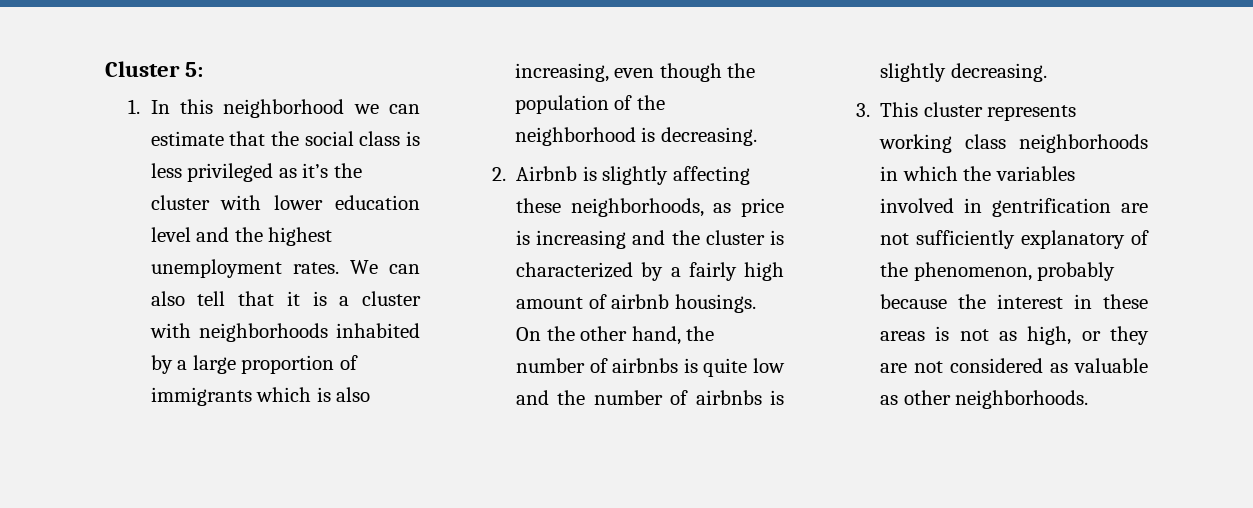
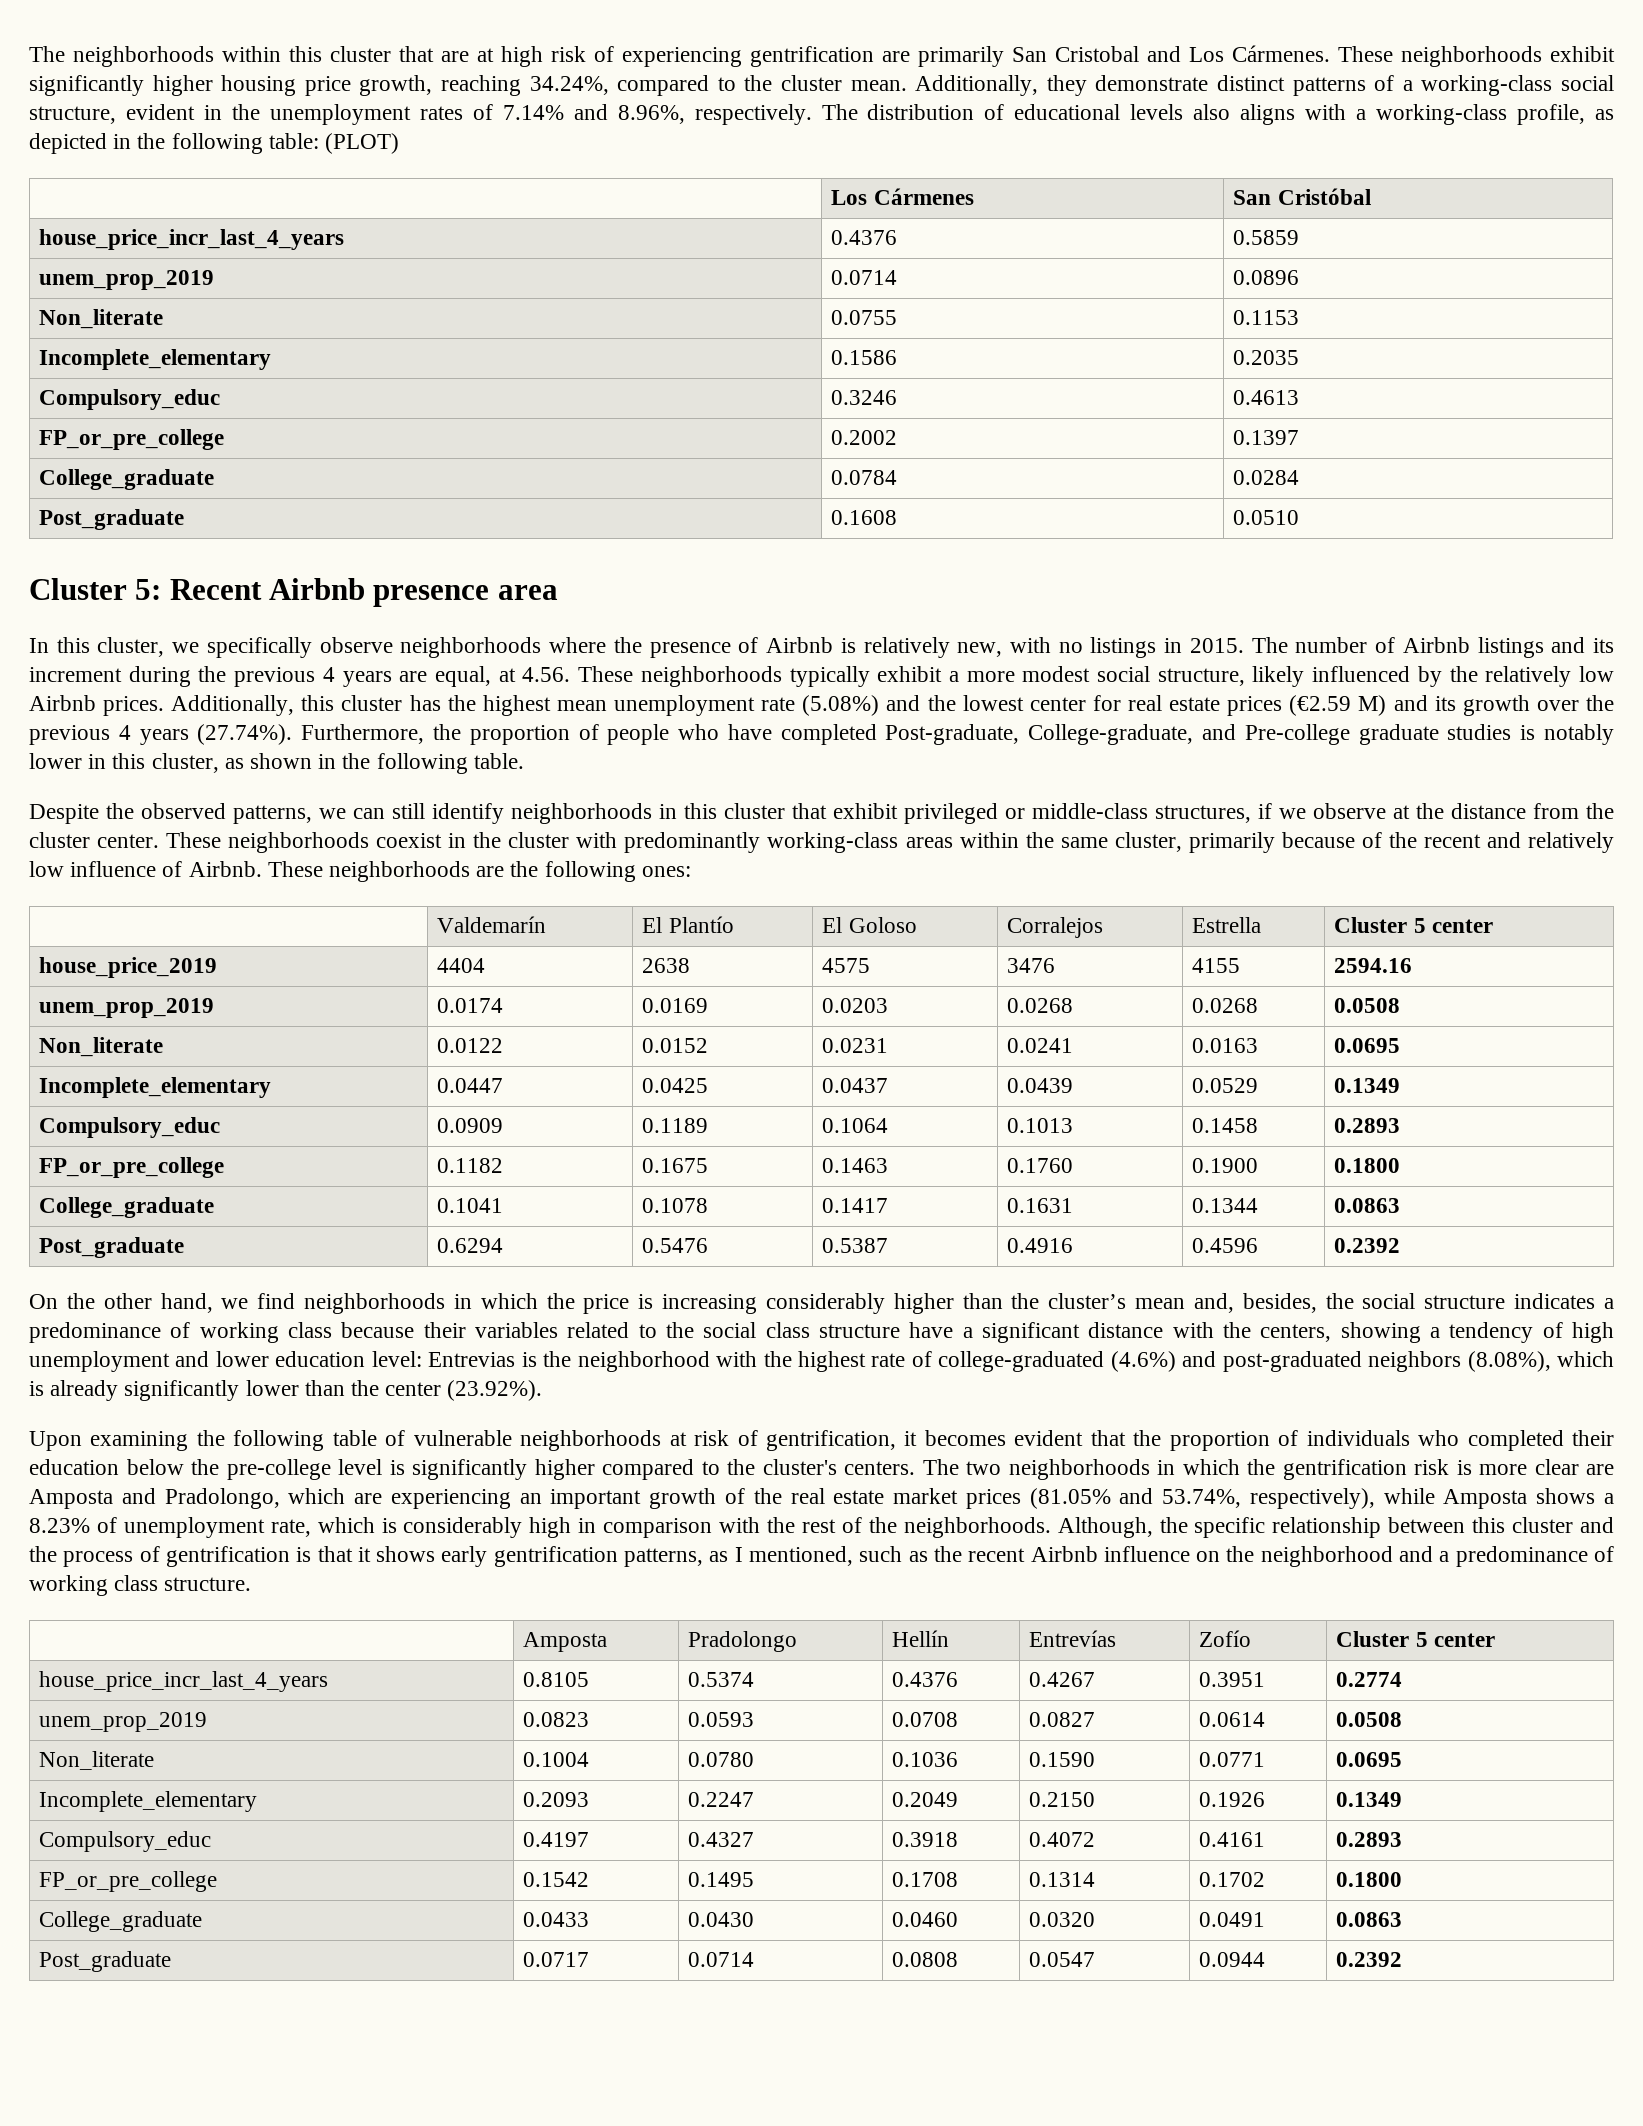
[105,61,204,77] [127,99,421,118] [150,131,420,146] [150,163,362,182] [150,195,421,210] [150,227,333,246] [150,259,420,278] [150,291,421,306] [149,323,420,342] [150,355,358,374] [150,387,371,406] [514,63,756,82] [514,95,665,114] [514,127,757,146] [491,166,750,185] [516,198,784,217] [516,230,784,249] [516,262,784,281] [516,294,756,313] [516,326,715,345] [516,358,785,377] [516,390,784,405] [880,63,1047,82] [855,102,1077,121] [879,134,1148,153] [880,166,1075,181] [880,198,1148,217] [880,230,1149,249] [880,262,1116,281] [880,294,1148,309] [880,326,1149,345] [880,358,1148,373] [880,390,1089,409] Cluster 5: // 1. In this neighborhood we can estimate that the social class is less privileged as it’s the cluster with lower education level and the highest unemployment rates. We can also tell that it is a cluster with neighborhoods inhabited by a large proportion of immigrants which is also increasing, even though the population of the neighborhood is decreasing. // 2. Airbnb is slightly affecting these neighborhoods, as price is increasing and the cluster is characterized by a fairly high amount of airbnb housings. On the other hand, the number of airbnbs is quite low and the number of airbnbs is slightly decreasing. // 3. This cluster represents working class neighborhoods in which the variables involved in gentrification are not sufficiently explanatory of the phenomenon, probably because the interest in these areas is not as high, or they are not considered as valuable as other neighborhoods. -> [29,45,1615,67] [29,75,1614,96] [29,104,1615,125] [29,133,400,154] [831,188,974,205] [1233,188,1371,205] [39,229,345,250] [831,230,898,245] [1233,230,1300,245] [39,270,215,290] [831,270,898,285] [1233,270,1300,285] [39,309,164,329] [831,310,898,325] [1233,310,1300,325] [39,349,272,370] [831,350,898,365] [1233,350,1300,365] [39,389,221,410] [831,390,898,405] [1233,390,1300,405] [39,429,225,450] [831,430,898,445] [1233,430,1300,445] [39,469,215,490] [831,470,898,485] [1233,470,1300,485] [39,509,185,530] [831,510,898,525] [1233,510,1300,525] [29,578,558,607] [29,637,1615,658] [29,666,1614,687] [29,695,1614,716] [29,724,1615,745] [29,753,524,774] [29,803,1614,824] [29,832,1614,853] [29,861,691,882] [437,916,547,933] [642,916,734,933] [822,917,917,933] [1007,917,1104,938] [1192,917,1262,933] [1334,917,1493,933] [39,957,218,978] [437,958,486,973] [642,958,691,973] [822,958,871,973] [1007,958,1056,973] [1192,958,1241,973] [1334,958,1413,973] [39,998,215,1018] [437,998,504,1013] [642,998,709,1013] [822,998,889,1013] [1007,998,1074,1013] [1192,998,1259,1013] [1334,998,1401,1013] [39,1037,164,1057] [437,1038,504,1053] [642,1038,709,1053] [822,1038,889,1053] [1007,1038,1074,1053] [1192,1038,1259,1053] [1334,1038,1401,1053] [39,1077,272,1098] [437,1078,504,1093] [642,1078,709,1093] [822,1078,889,1093] [1007,1078,1074,1093] [1192,1078,1259,1093] [1334,1078,1401,1093] [39,1117,221,1138] [437,1118,504,1133] [642,1118,709,1133] [822,1118,889,1133] [1007,1118,1074,1133] [1192,1118,1259,1133] [1334,1118,1401,1133] [39,1157,225,1178] [437,1158,504,1173] [642,1158,709,1173] [822,1158,889,1173] [1007,1158,1074,1173] [1192,1158,1259,1173] [1334,1158,1401,1173] [39,1197,215,1218] [437,1198,504,1213] [642,1198,709,1213] [822,1198,889,1213] [1007,1198,1074,1213] [1192,1198,1259,1213] [1334,1198,1401,1213] [39,1237,185,1258] [437,1238,504,1253] [642,1238,709,1253] [822,1238,889,1253] [1007,1238,1074,1253] [1192,1238,1259,1253] [1334,1238,1401,1253] [29,1293,1614,1314] [29,1322,1614,1343] [29,1351,1615,1372] [29,1380,543,1401] [29,1430,1615,1451] [29,1459,1614,1480] [29,1488,1614,1509] [29,1517,1614,1538] [29,1546,1615,1567] [29,1575,252,1596] [523,1632,608,1652] [688,1631,798,1652] [892,1630,950,1647] [1029,1630,1117,1647] [1199,1630,1252,1647] [1336,1631,1495,1647] [39,1671,329,1692] [523,1672,590,1687] [688,1672,755,1687] [892,1672,959,1687] [1029,1672,1096,1687] [1199,1672,1266,1687] [1336,1672,1403,1687] [39,1712,208,1732] [523,1712,590,1727] [688,1712,755,1727] [892,1712,959,1727] [1029,1712,1096,1727] [1199,1712,1266,1727] [1336,1712,1403,1727] [39,1751,155,1770] [523,1752,590,1767] [688,1752,755,1767] [892,1752,959,1767] [1029,1752,1096,1767] [1199,1752,1266,1767] [1336,1752,1403,1767] [39,1791,258,1812] [523,1792,590,1807] [688,1792,755,1807] [892,1792,959,1807] [1029,1792,1096,1807] [1199,1792,1266,1807] [1336,1792,1403,1807] [39,1831,212,1852] [523,1832,590,1847] [688,1832,755,1847] [892,1832,959,1847] [1029,1832,1096,1847] [1199,1832,1266,1847] [1336,1832,1403,1847] [39,1871,218,1892] [523,1872,590,1887] [688,1872,755,1887] [892,1872,959,1887] [1029,1872,1096,1887] [1199,1872,1266,1887] [1336,1872,1403,1887] [39,1911,203,1932] [523,1912,590,1927] [688,1912,755,1927] [892,1912,959,1927] [1029,1912,1096,1927] [1199,1912,1266,1927] [1336,1912,1403,1927] [39,1951,172,1972] [523,1952,590,1967] [688,1952,755,1967] [892,1952,959,1967] [1029,1952,1096,1967] [1199,1952,1266,1967] [1336,1952,1403,1967] The neighborhoods within this cluster that are at high risk of experiencing gentrification are primarily San Cristobal and Los Cármenes. These neighborhoods exhibit significantly higher housing price growth, reaching 34.24%, compared to the cluster mean. Additionally, they demonstrate distinct patterns of a working-class social structure, evident in the unemployment rates of 7.14% and 8.96%, respectively. The distribution of educational levels also aligns with a working-class profile, as depicted in the following table: (PLOT) // | Los Cármenes | San Cristóbal // house_price_incr_last_4_years | 0.4376 | 0.5859 // unem_prop_2019 | 0.0714 | 0.0896 // Non_literate | 0.0755 | 0.1153 // Incomplete_elementary | 0.1586 | 0.2035 // Compulsory_educ | 0.3246 | 0.4613 // FP_or_pre_college | 0.2002 | 0.1397 // College_graduate | 0.0784 | 0.0284 // Post_graduate | 0.1608 | 0.0510 // Cluster 5: Recent Airbnb presence area // In this cluster, we specifically observe neighborhoods where the presence of Airbnb is relatively new, with no listings in 2015. The number of Airbnb listings and its increment during the previous 4 years are equal, at 4.56. These neighborhoods typically exhibit a more modest social structure, likely influenced by the relatively low Airbnb prices. Additionally, this cluster has the highest mean unemployment rate (5.08%) and the lowest center for real estate prices (€2.59 M) and its growth over the previous 4 years (27.74%). Furthermore, the proportion of people who have completed Post-graduate, College-graduate, and Pre-college graduate studies is notably lower in this cluster, as shown in the following table. // Despite the observed patterns, we can still identify neighborhoods in this cluster that exhibit privileged or middle-class structures, if we observe at the distance from the cluster center. These neighborhoods coexist in the cluster with predominantly working-class areas within the same cluster, primarily because of the recent and relatively low influence of Airbnb. These neighborhoods are the following ones: // | Valdemarín | El Plantío | El Goloso | Corralejos | Estrella | Cluster 5 center // house_price_2019 | 4404 | 2638 | 4575 | 3476 | 4155 | 2594.16 // unem_prop_2019 | 0.0174 | 0.0169 | 0.0203 | 0.0268 | 0.0268 | 0.0508 // Non_literate | 0.0122 | 0.0152 | 0.0231 | 0.0241 | 0.0163 | 0.0695 // Incomplete_elementary | 0.0447 | 0.0425 | 0.0437 | 0.0439 | 0.0529 | 0.1349 // Compulsory_educ | 0.0909 | 0.1189 | 0.1064 | 0.1013 | 0.1458 | 0.2893 // FP_or_pre_college | 0.1182 | 0.1675 | 0.1463 | 0.1760 | 0.1900 | 0.1800 // College_graduate | 0.1041 | 0.1078 | 0.1417 | 0.1631 | 0.1344 | 0.0863 // Post_graduate | 0.6294 | 0.5476 | 0.5387 | 0.4916 | 0.4596 | 0.2392 // On the other hand, we find neighborhoods in which the price is increasing considerably higher than the cluster’s mean and, besides, the social structure indicates a predominance of working class because their variables related to the social class structure have a significant distance with the centers, showing a tendency of high unemployment and lower education level: Entrevias is the neighborhood with the highest rate of college-graduated (4.6%) and post-graduated neighbors (8.08%), which is already significantly lower than the center (23.92%). // Upon examining the following table of vulnerable neighborhoods at risk of gentrification, it becomes evident that the proportion of individuals who completed their education below the pre-college level is significantly higher compared to the cluster's centers. The two neighborhoods in which the gentrification risk is more clear are Amposta and Pradolongo, which are experiencing an important growth of the real estate market prices (81.05% and 53.74%, respectively), while Amposta shows a 8.23% of unemployment rate, which is considerably high in comparison with the rest of the neighborhoods. Although, the specific relationship between this cluster and the process of gentrification is that it shows early gentrification patterns, as I mentioned, such as the recent Airbnb influence on the neighborhood and a predominance of working class structure. // | Amposta | Pradolongo | Hellín | Entrevías | Zofío | Cluster 5 center // house_price_incr_last_4_years | 0.8105 | 0.5374 | 0.4376 | 0.4267 | 0.3951 | 0.2774 // unem_prop_2019 | 0.0823 | 0.0593 | 0.0708 | 0.0827 | 0.0614 | 0.0508 // Non_literate | 0.1004 | 0.0780 | 0.1036 | 0.1590 | 0.0771 | 0.0695 // Incomplete_elementary | 0.2093 | 0.2247 | 0.2049 | 0.2150 | 0.1926 | 0.1349 // Compulsory_educ | 0.4197 | 0.4327 | 0.3918 | 0.4072 | 0.4161 | 0.2893 // FP_or_pre_college | 0.1542 | 0.1495 | 0.1708 | 0.1314 | 0.1702 | 0.1800 // College_graduate | 0.0433 | 0.0430 | 0.0460 | 0.0320 | 0.0491 | 0.0863 // Post_graduate | 0.0717 | 0.0714 | 0.0808 | 0.0547 | 0.0944 | 0.2392

